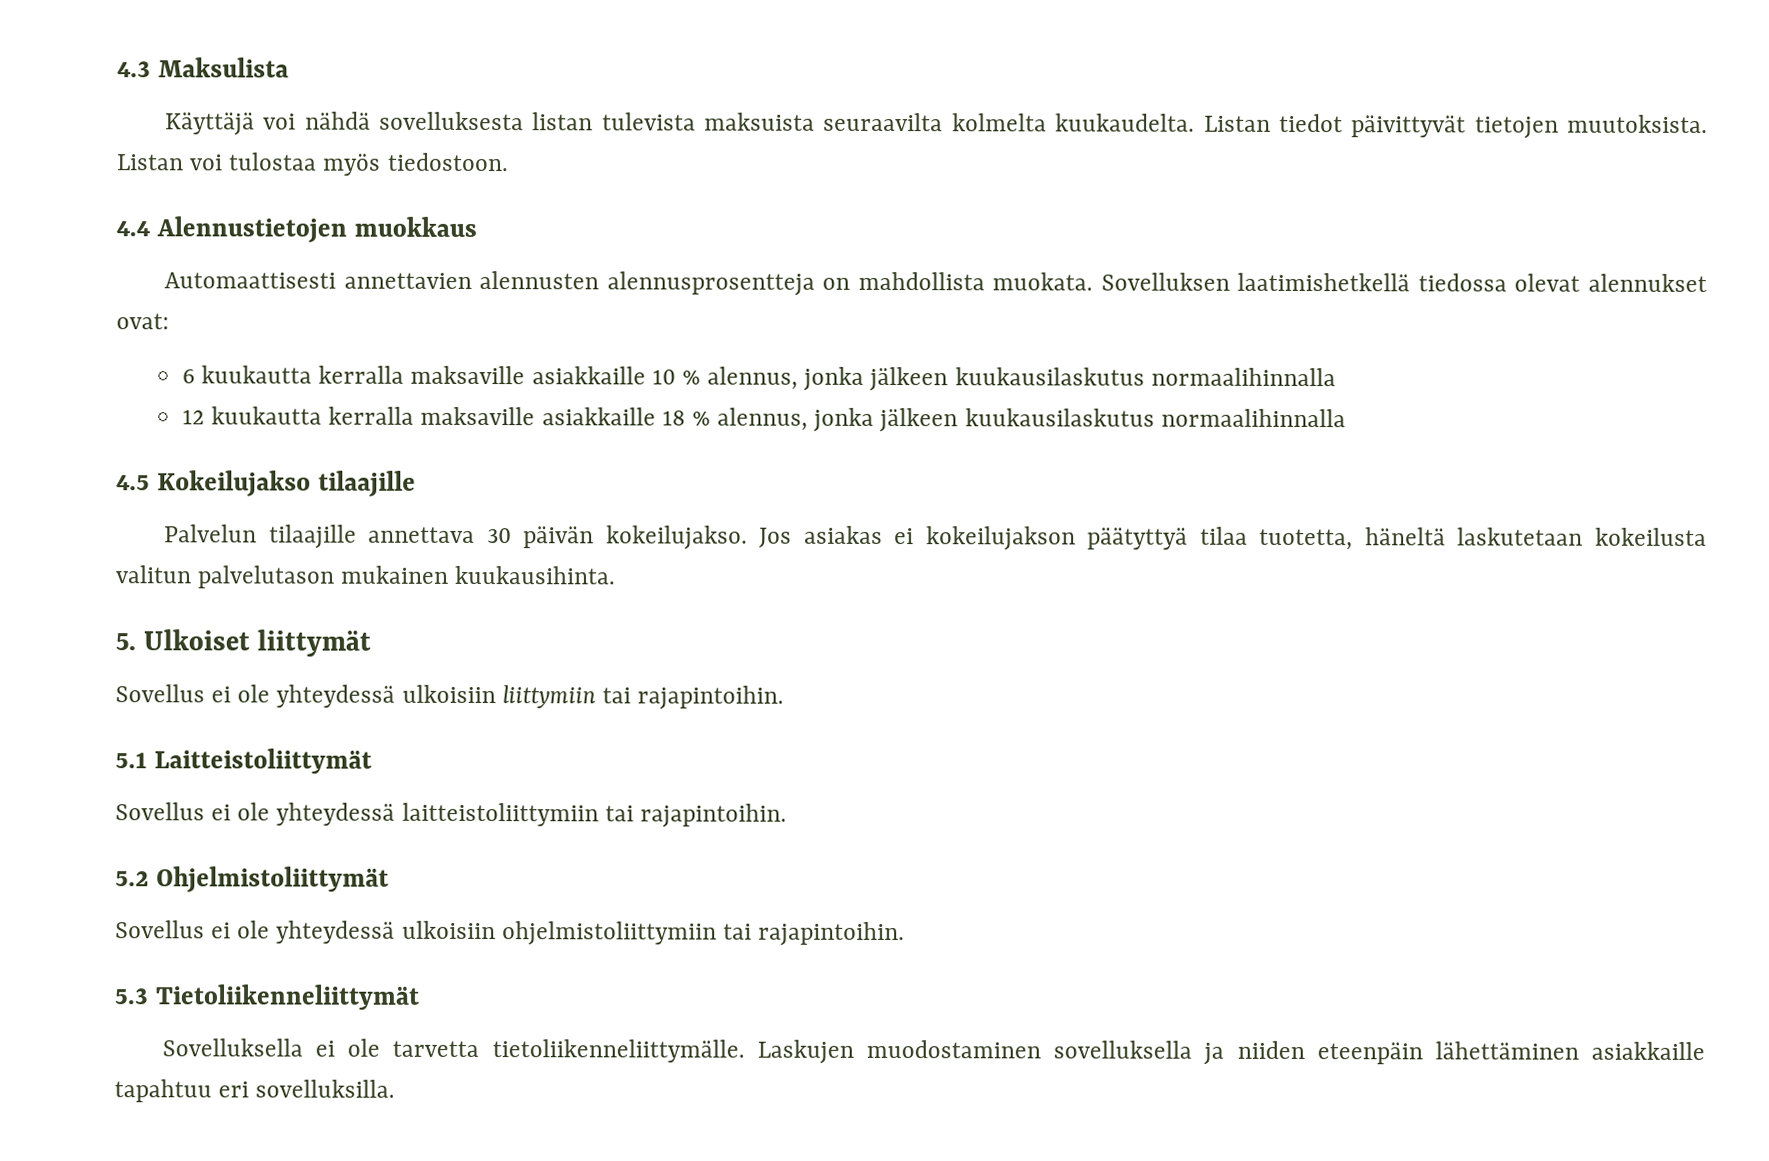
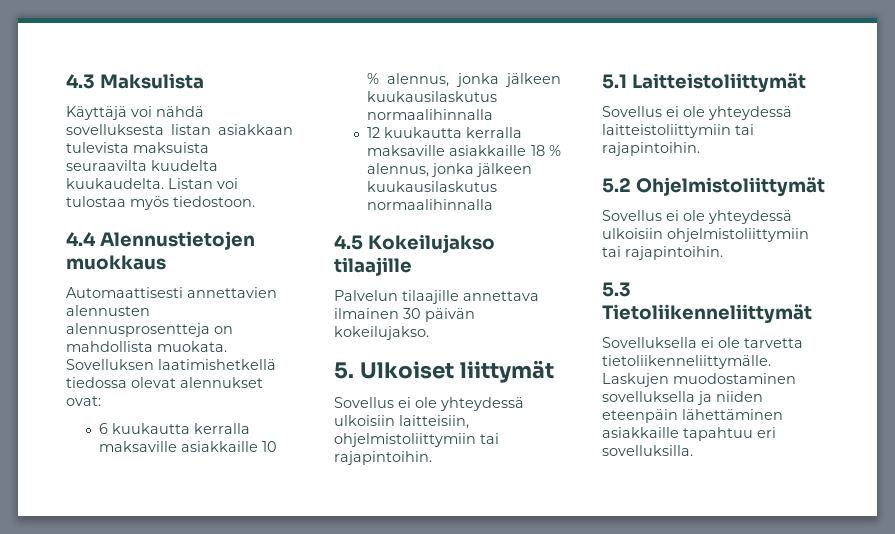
(594, 121) none -> [218,124,293,135] asiakkaan
[951,113,1047,132] kolmelta -> [151,160,218,171] kuudelta
[1278,113,1709,139] [117,154,184,171] tiedot päivittyvät tietojen muutoksista. Listan -> (213, 183) none
(476, 534) none -> [334,308,399,319] ilmainen
[759,525,1707,551] [115,565,617,589] Jos asiakas ei kokeilujakson päätyttyä tilaa tuotetta, häneltä laskutetaan kokeilusta valitun palvelutason mukainen kuukausihinta. -> (429, 333) none
[501,685,596,709] liittymiin -> [399,415,469,429] [334,433,476,447] laitteisiin, ohjelmistoliittymiin

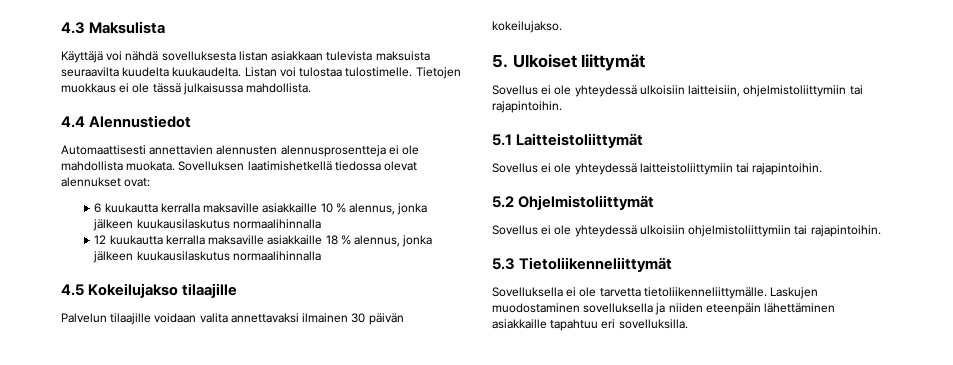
[130,196,255,210] myös tiedostoon. -> [345,67,461,79] [61,83,312,95] tulostimelle. Tietojen muokkaus ei ole tässä julkaisussa mahdollista.
[99,231,255,250] [66,255,166,270] Alennustietojen muokkaus -> [89,115,192,128] Alennustiedot
[214,326,233,334] on -> [388,145,420,155] ei ole
[463,291,539,301] annettava -> [154,313,299,323] voidaan valita annettavaksi

